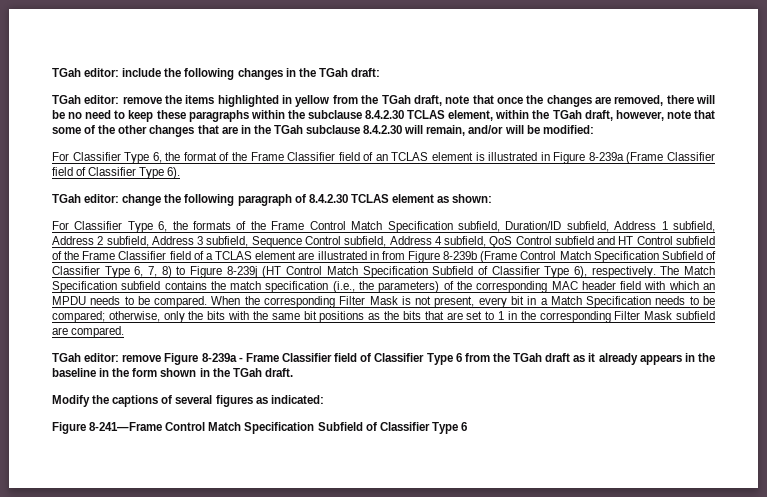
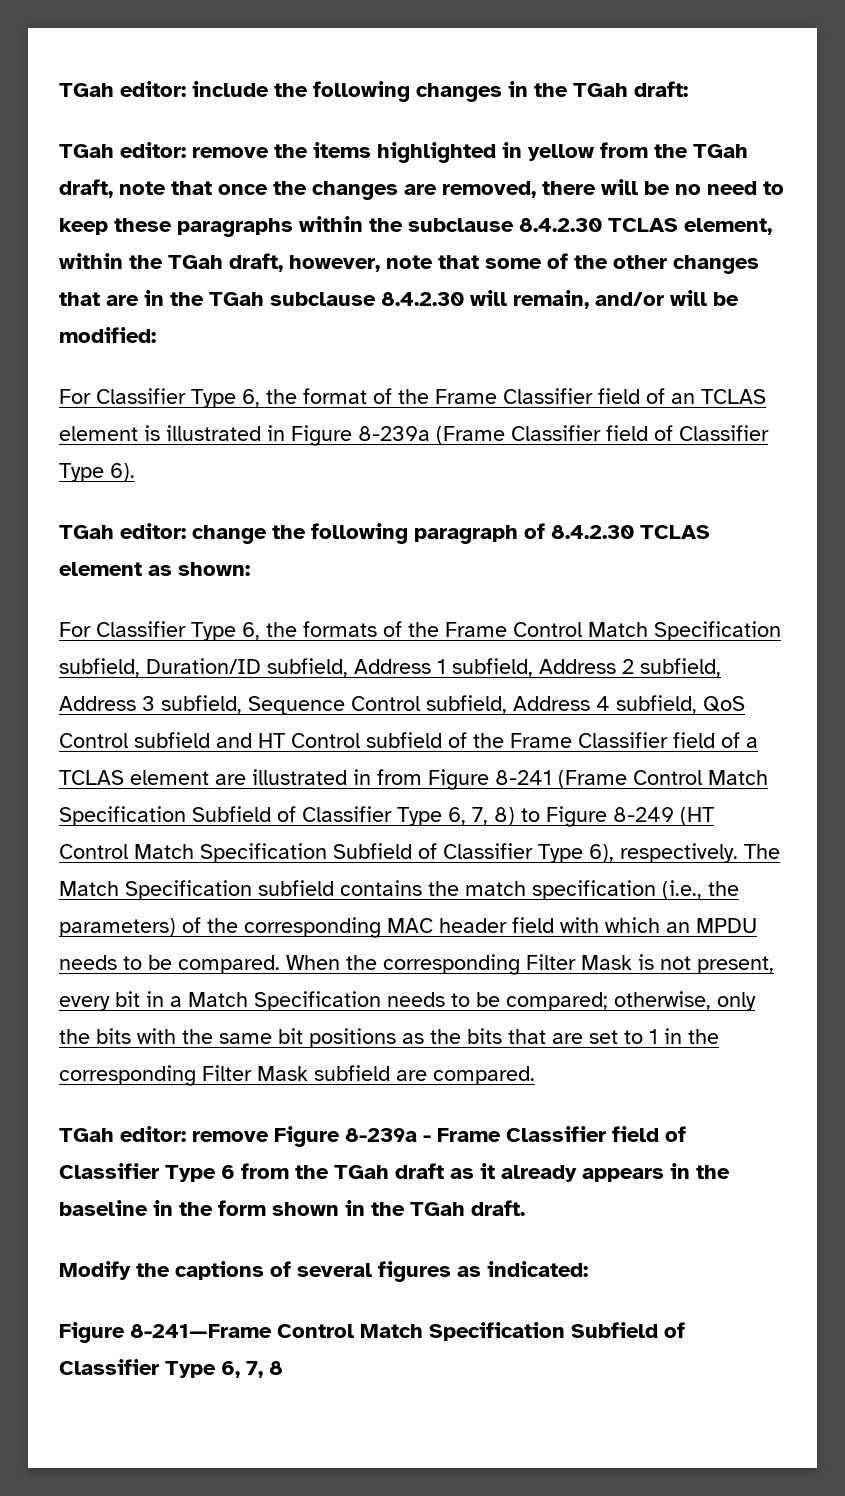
[443,251,478,260] 8-239b -> [495,770,552,785] 8-241
[226,266,258,278] 8-239j -> [613,807,674,822] 8-249
[460,422,467,431] 6 -> [221,1361,283,1378] 6, 7, 8

